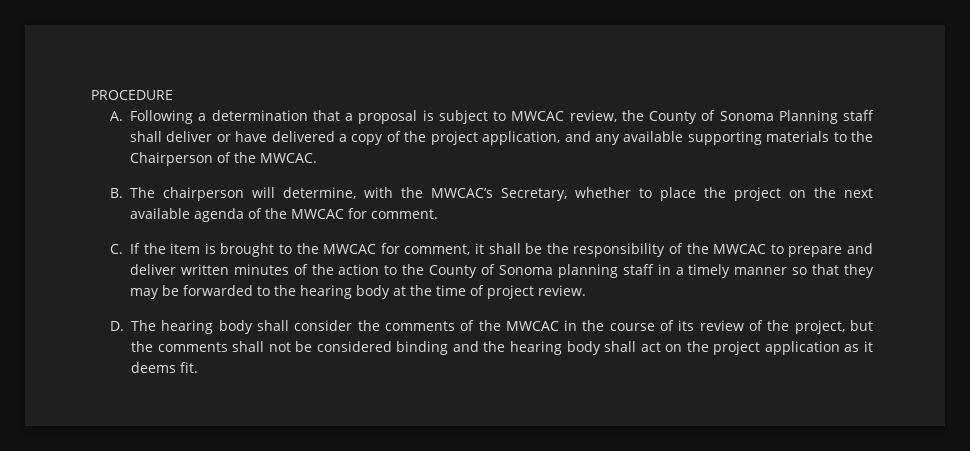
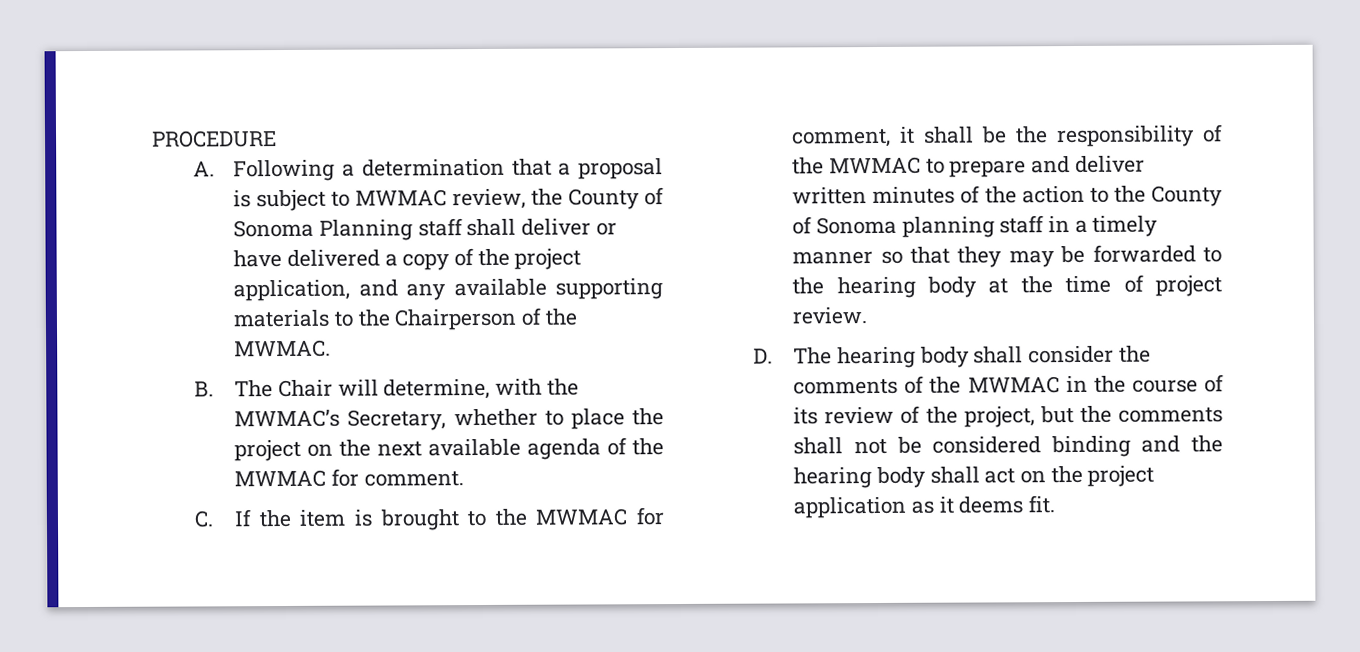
[511,111,565,121] MWCAC -> [355,189,448,207] MWMAC
[259,153,317,163] MWCAC. -> [234,339,332,358] MWMAC.
[162,187,244,201] chairperson -> [277,379,333,398] Chair
[430,188,493,198] MWCAC’s -> [234,409,341,428] MWMAC’s
[290,209,344,219] MWCAC -> [234,469,327,488] MWMAC
[323,244,377,254] MWCAC -> [535,508,629,526] MWMAC
[713,244,767,254] MWCAC -> [828,156,921,175] MWMAC
[505,321,559,331] MWCAC -> [967,376,1060,394] MWMAC

